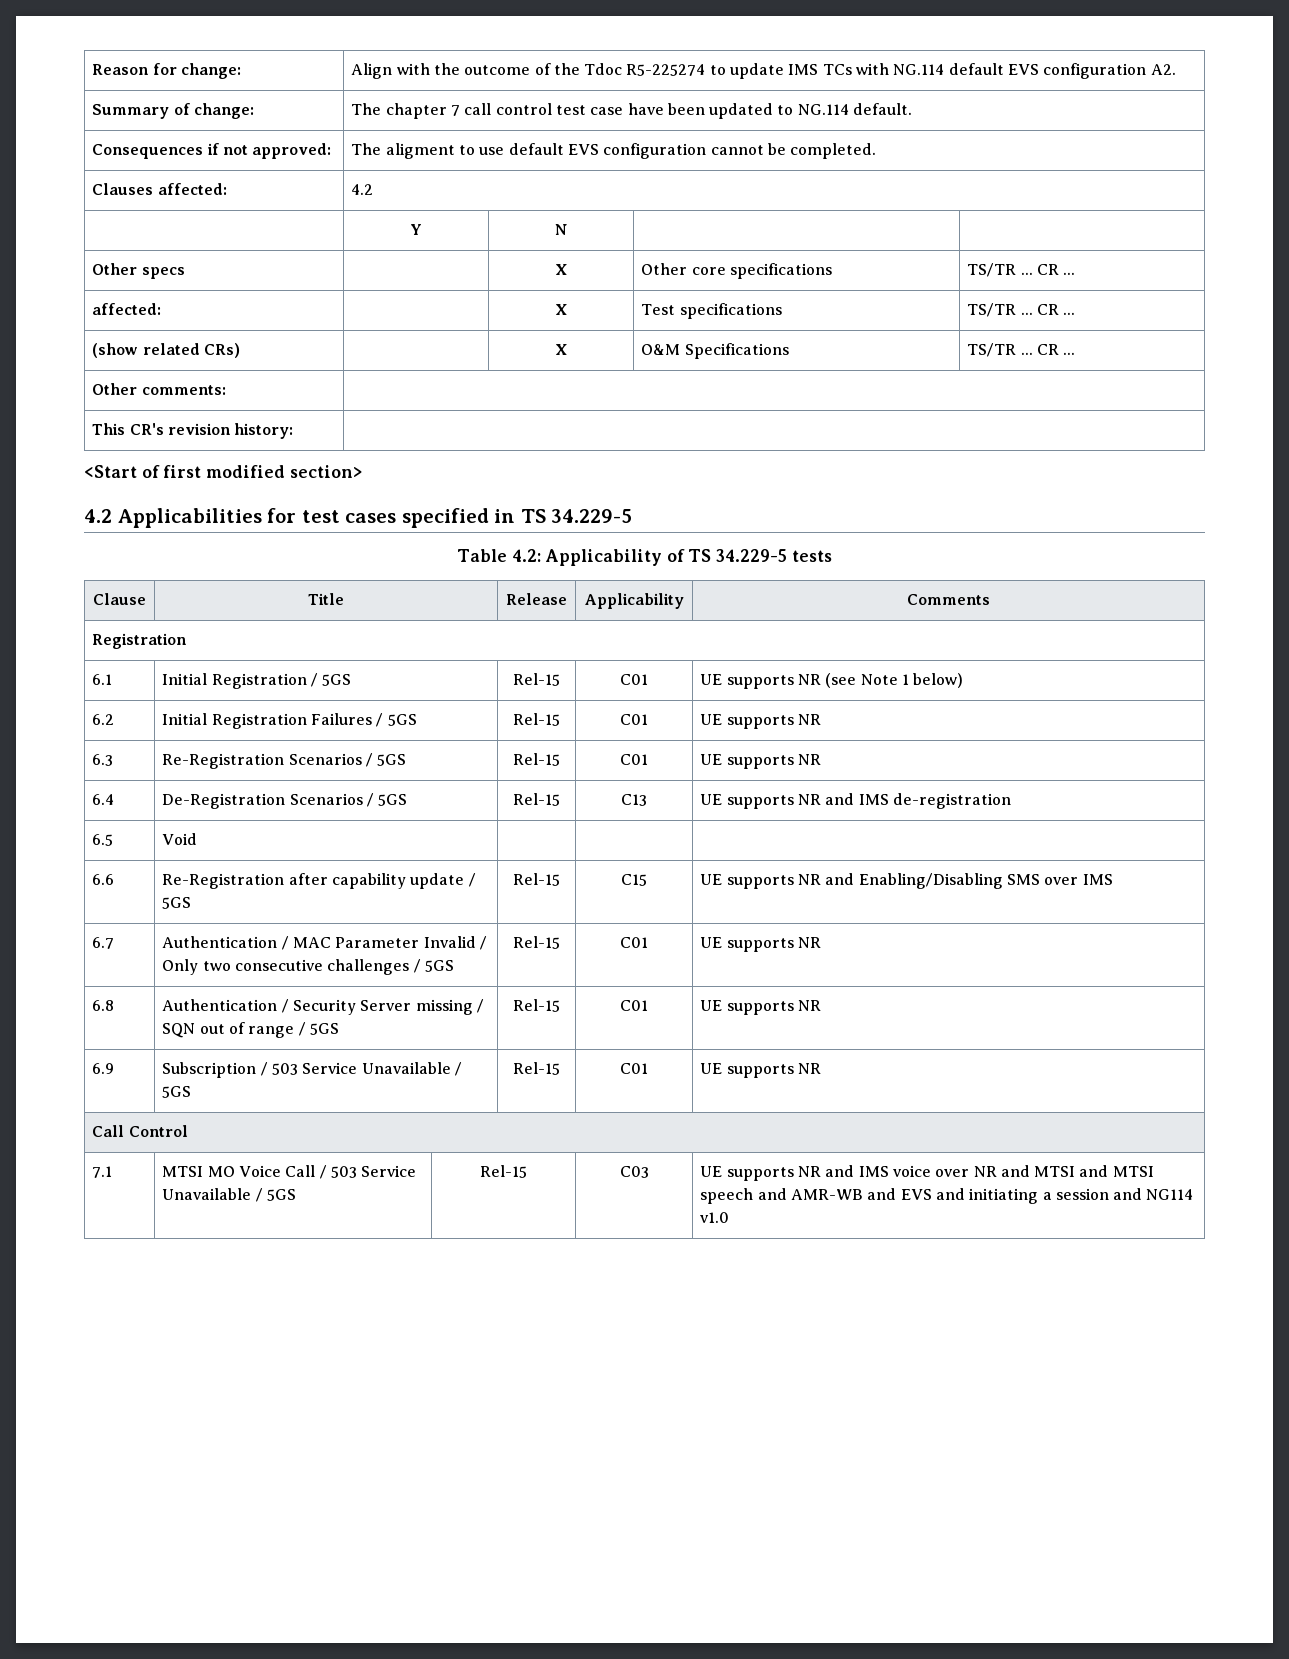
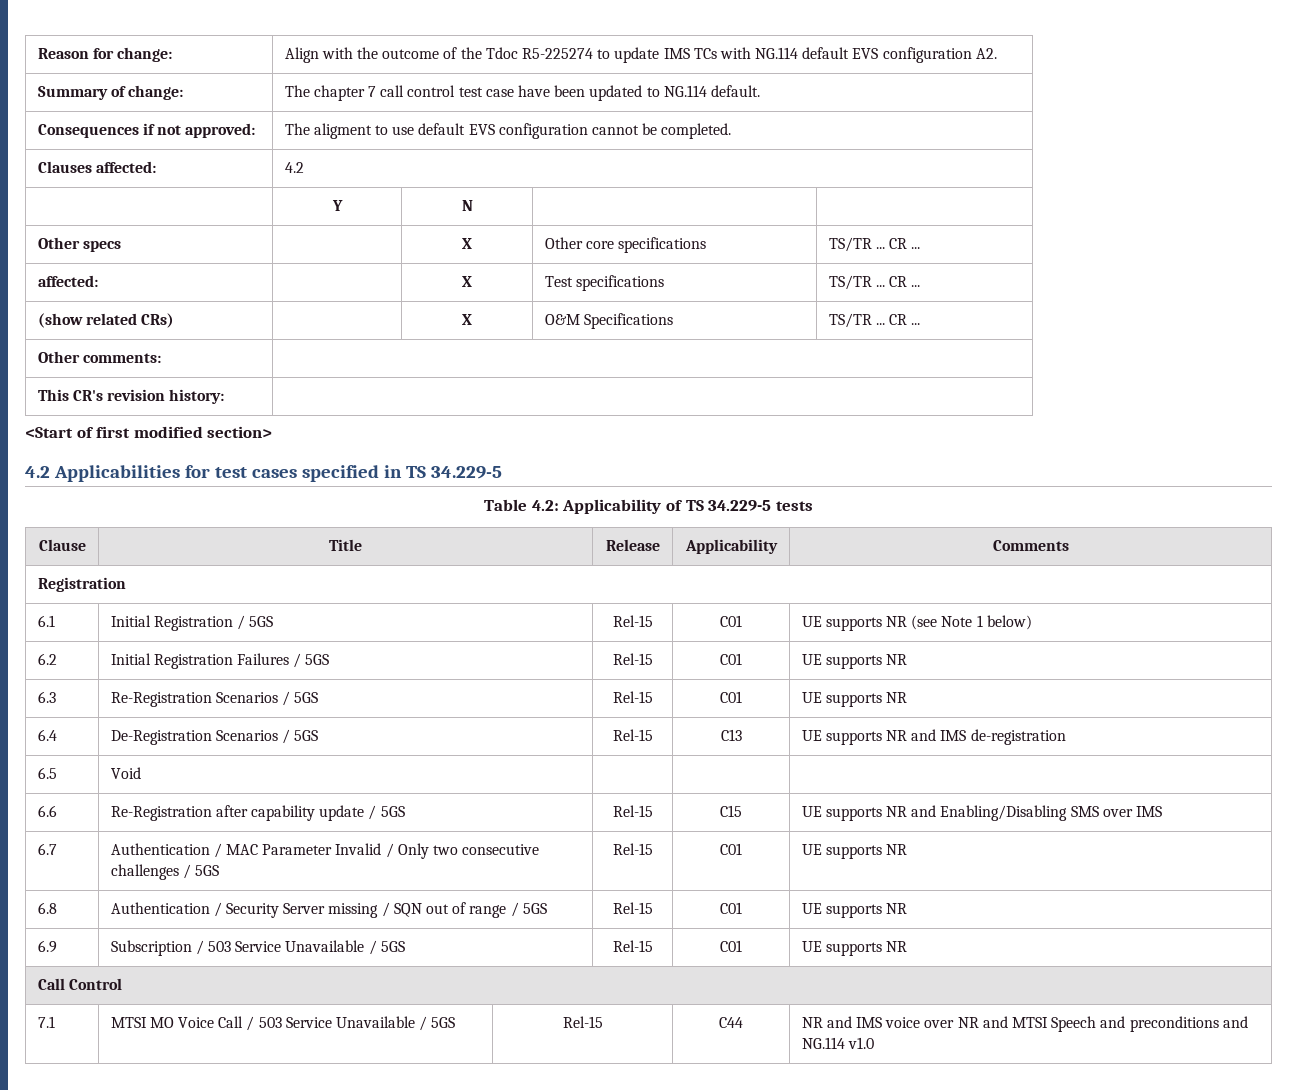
[619,1166,649,1178] [700,1166,794,1181] C03 | UE supports -> [719,1017,743,1028] C44 |
[1079,1165,1154,1177] [700,1188,1194,1204] and MTSI speech and AMR-WB and EVS and initiating a session and NG114 -> [1051,1016,1248,1032] [801,1037,845,1049] Speech and preconditions and NG.114

